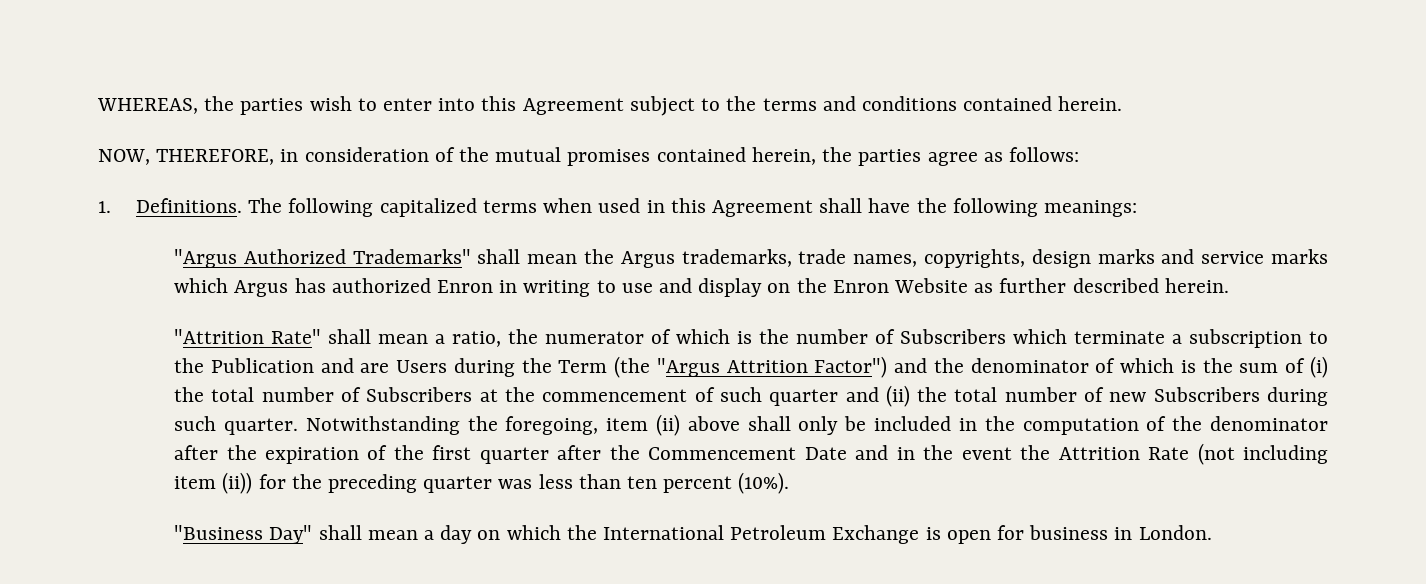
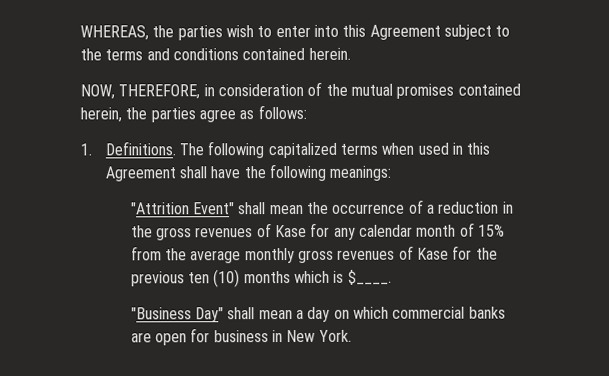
[174,249,1328,268] [174,278,1229,297] [174,329,1329,348] [174,356,1328,378] [174,385,1328,407] [174,414,1329,436] [174,443,1328,465] [174,472,790,494] "Argus Authorized Trademarks" shall mean the Argus trademarks, trade names, copyrights, design marks and service marks which Argus has authorized Enron in writing to use and display on the Enron Website as further described herein. // "Attrition Rate" shall mean a ratio, the numerator of which is the number of Subscribers which terminate a subscription to the Publication and are Users during the Term (the "Argus Attrition Factor") and the denominator of which is the sum of (i) the total number of Subscribers at the commencement of such quarter and (ii) the total number of new Subscribers during such quarter. Notwithstanding the foregoing, item (ii) above shall only be included in the computation of the denominator after the expiration of the first quarter after the Commencement Date and in the event the Attrition Rate (not including item (ii)) for the preceding quarter was less than ten percent (10%). -> [130,199,514,215] [130,222,505,241] [130,245,498,264] [130,269,392,288] "Attrition Event" shall mean the occurrence of a reduction in the gross revenues of Kase for any calendar month of 15% from the average monthly gross revenues of Kase for the previous ten (10) months which is $____.
[566,525,941,544] the International Petroleum Exchange is -> [392,306,506,319] [130,332,152,343] commercial banks are
[1138,525,1212,540] London. -> [286,329,352,343] New York.

